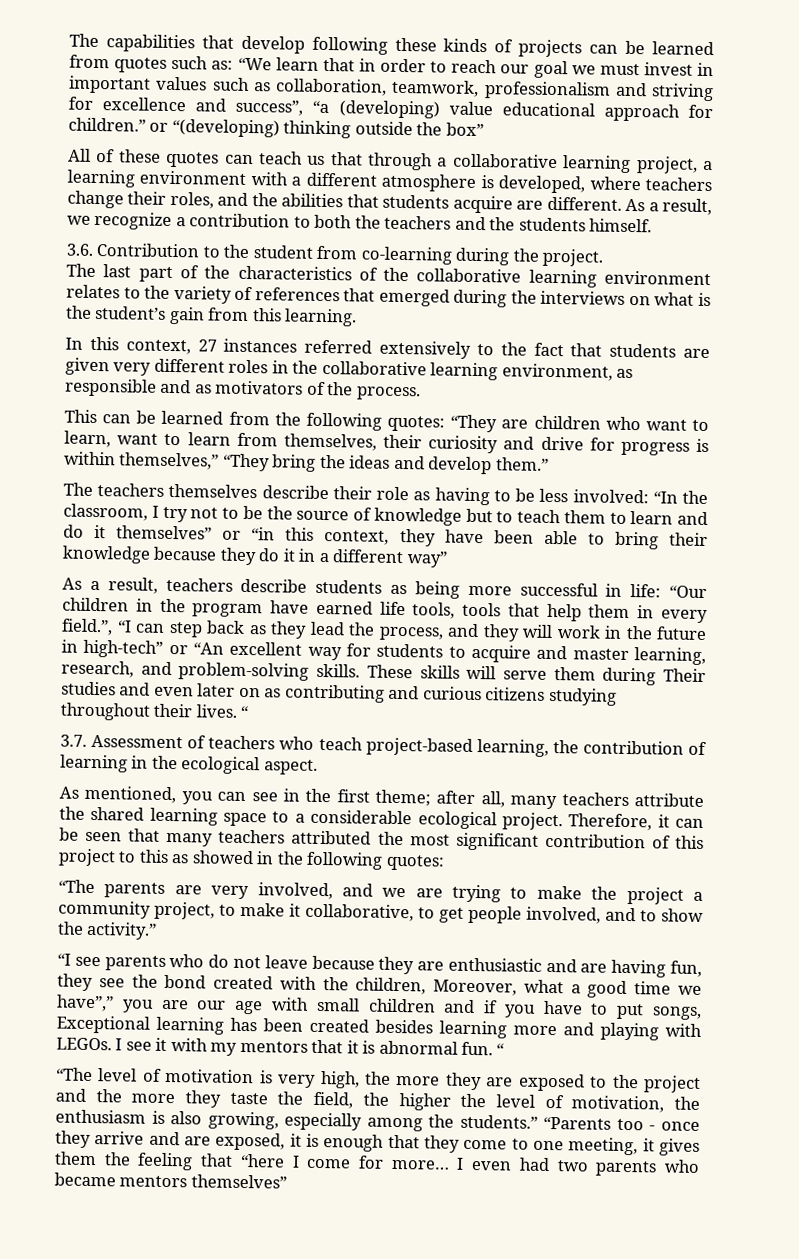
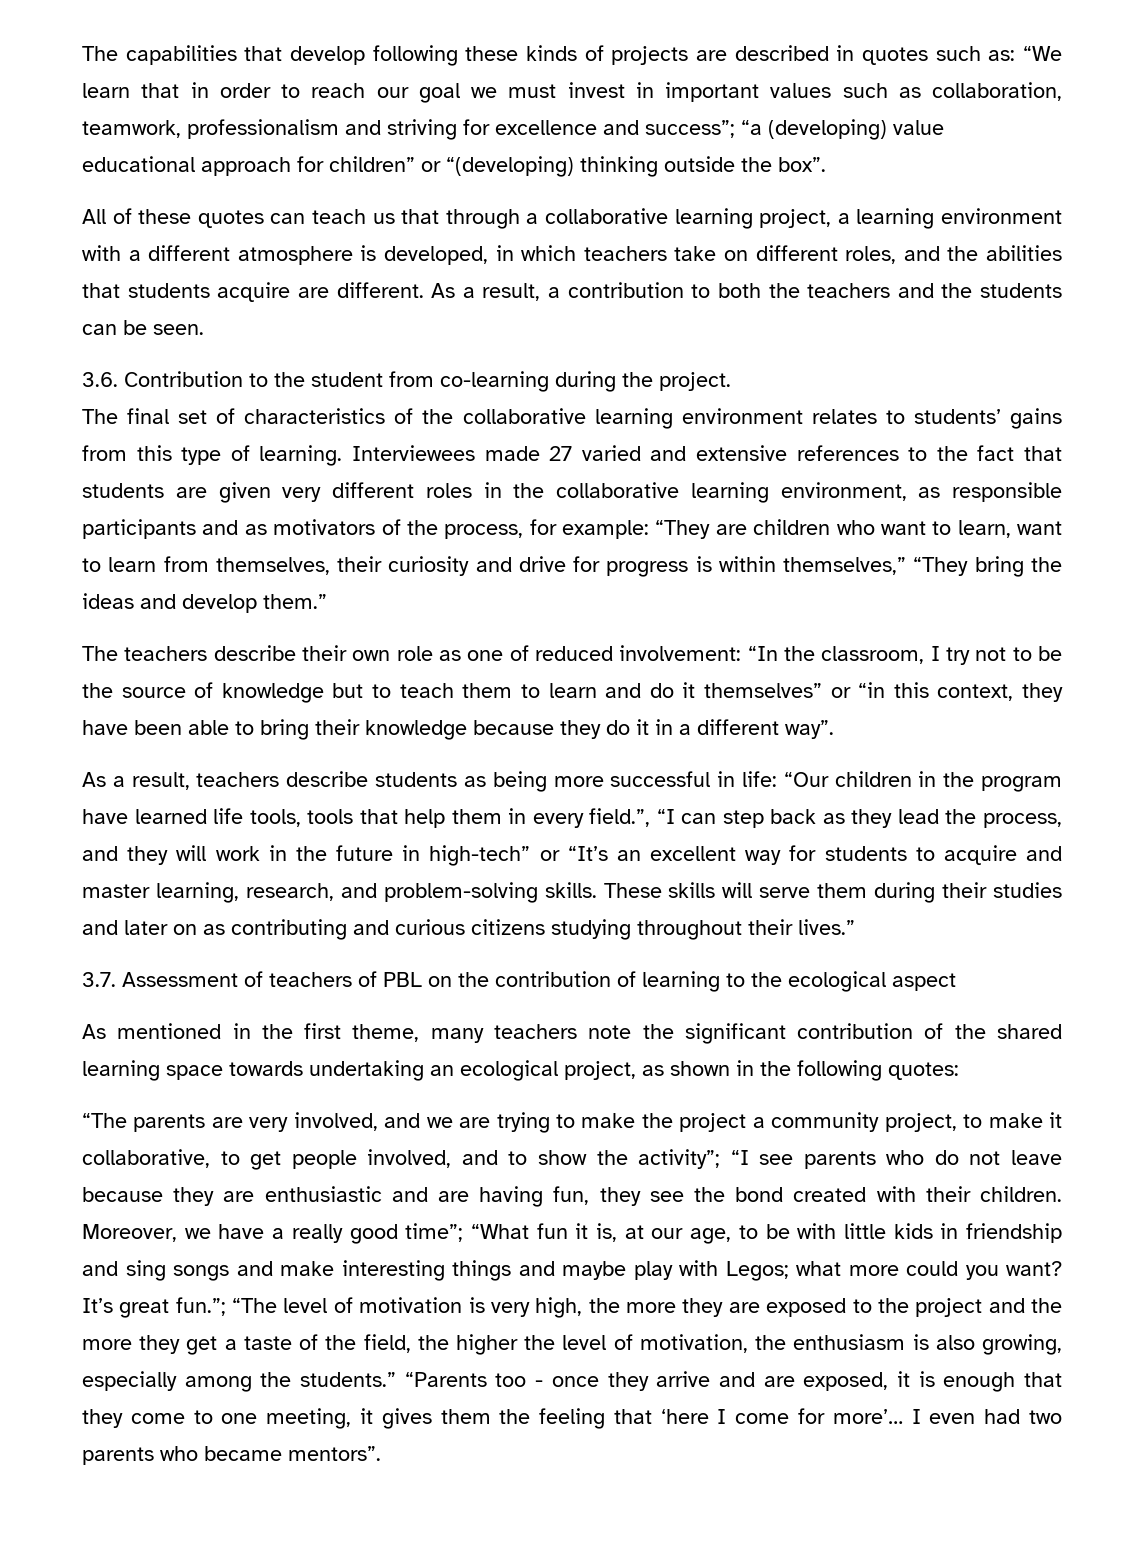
[589,40,714,56] [69,54,110,69] can be learned from -> [696,45,855,61] are described in
[235,99,304,116] success”, -> [645,120,735,138] success”;
[68,117,146,132] children.” -> [329,156,415,172] children”
[445,122,484,137] box” -> [778,157,826,172] box”.
[589,176,712,192] [67,190,167,209] where teachers change their -> [495,245,838,261] in which teachers take on different
[67,211,173,230] we recognize -> (541, 292) none
[589,218,653,233] himself. -> [82,320,204,335] can be seen.
[103,264,231,282] last part of the -> [127,408,236,424] final set of
[144,285,712,308] [66,305,358,327] [65,336,471,359] the variety of references that emerged during the interviews on what is the student’s gain from this learning. // In this context, 27 instances referred extensively -> [913,408,1062,429] [82,445,899,466] students’ gains from this type of learning. Interviewees made 27 varied and extensive references
(157, 387) none -> [82,519,196,539] participants
[356,386,421,401] [64,409,446,432] process. // This can be learned from the following quotes: -> [444,519,649,539] process, for example:
[168,483,258,499] themselves -> (208, 653) none
(372, 493) none -> [352,650,391,661] own
[434,487,649,506] having to be less involved: -> [467,645,742,661] one of reduced involvement:
[406,551,448,568] way” -> [785,720,834,739] way”.
[315,600,373,615] earned -> [134,809,207,824] learned
[193,642,224,655] “An -> [567,846,641,861] “It’s an
[663,668,706,683] Their -> [942,882,988,898] their
[153,686,194,697] even -> (118, 927) none
[195,704,249,719] lives. “ -> [798,919,855,935] lives.”
[279,736,549,757] who teach project-based learning, -> [358,971,452,987] of PBL on
[131,755,149,769] in -> [726,973,745,987] to
[263,759,318,775] [59,785,705,810] [59,806,705,831] [59,827,704,851] [58,848,254,867] aspect. // As mentioned, you can see in the first theme; after all, many teachers attribute the shared learning space to a considerable ecological project. Therefore, it can be seen that many teachers attributed the most significant contribution of this project to this as showed -> [892,973,956,991] [82,1023,1063,1044] [82,1060,730,1081] aspect // As mentioned in the first theme, many teachers note the significant contribution of the shared learning space towards undertaking an ecological project, as shown
[86,921,158,940] activity.” // -> [638,1149,721,1169] activity”;
[322,977,702,999] [56,994,703,1020] [56,1015,702,1041] [56,1037,505,1056] the children, Moreover, what a good time we have”,” you are our age with small children and if you have to put songs, Exceptional learning has been created besides learning more and playing with LEGOs. I see it with my mentors that it is abnormal fun. “ // -> [925,1186,1063,1202] [82,1223,1063,1244] [82,1260,1062,1281] [82,1297,226,1318] their children. Moreover, we have a really good time”; “What fun it is, at our age, to be with little kids in friendship and sing songs and make interesting things and maybe play with Legos; what more could you want? It’s great fun.”;
[229,1092,268,1105] taste -> [186,1334,319,1355] get a taste of
[239,1153,285,1168] “here -> [660,1409,709,1424] ‘here
[390,1159,450,1170] more… -> [832,1409,903,1424] more’…
[119,1174,287,1189] mentors themselves” -> [288,1446,381,1461] mentors”.

